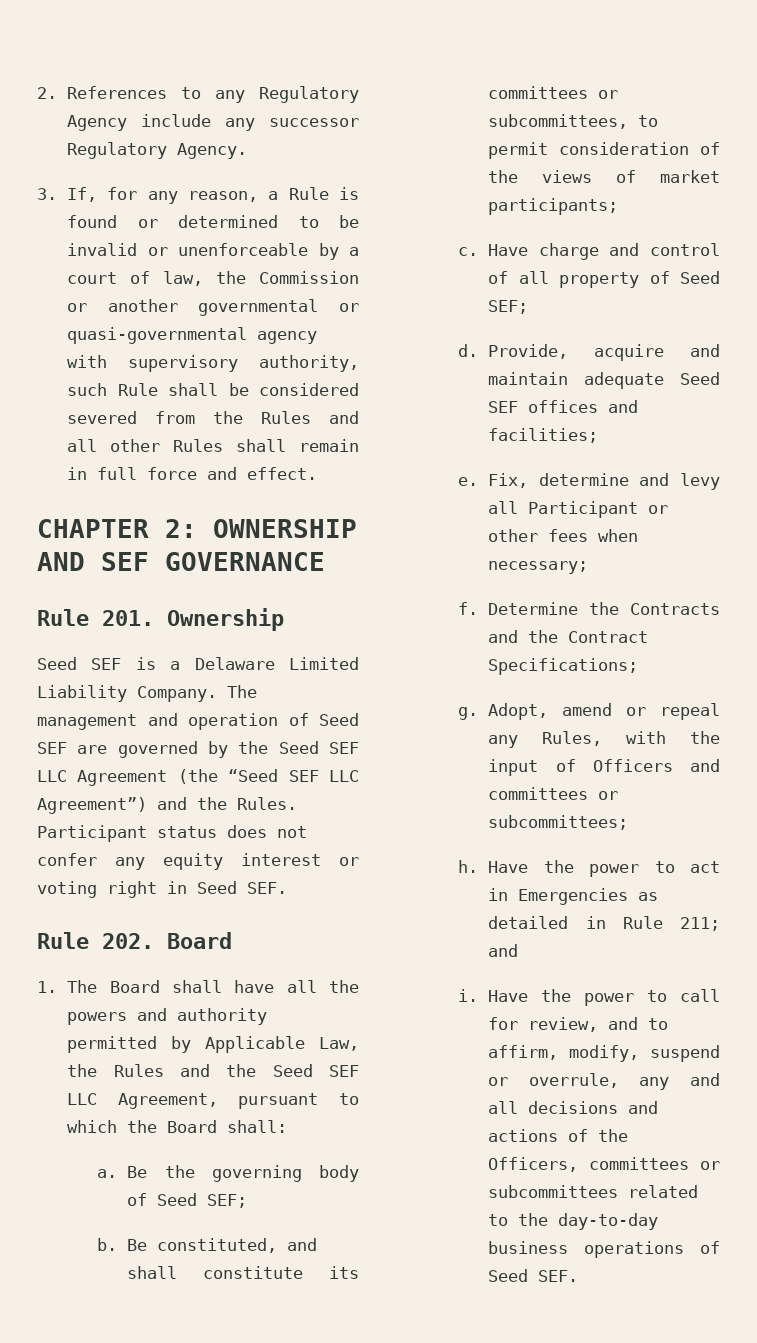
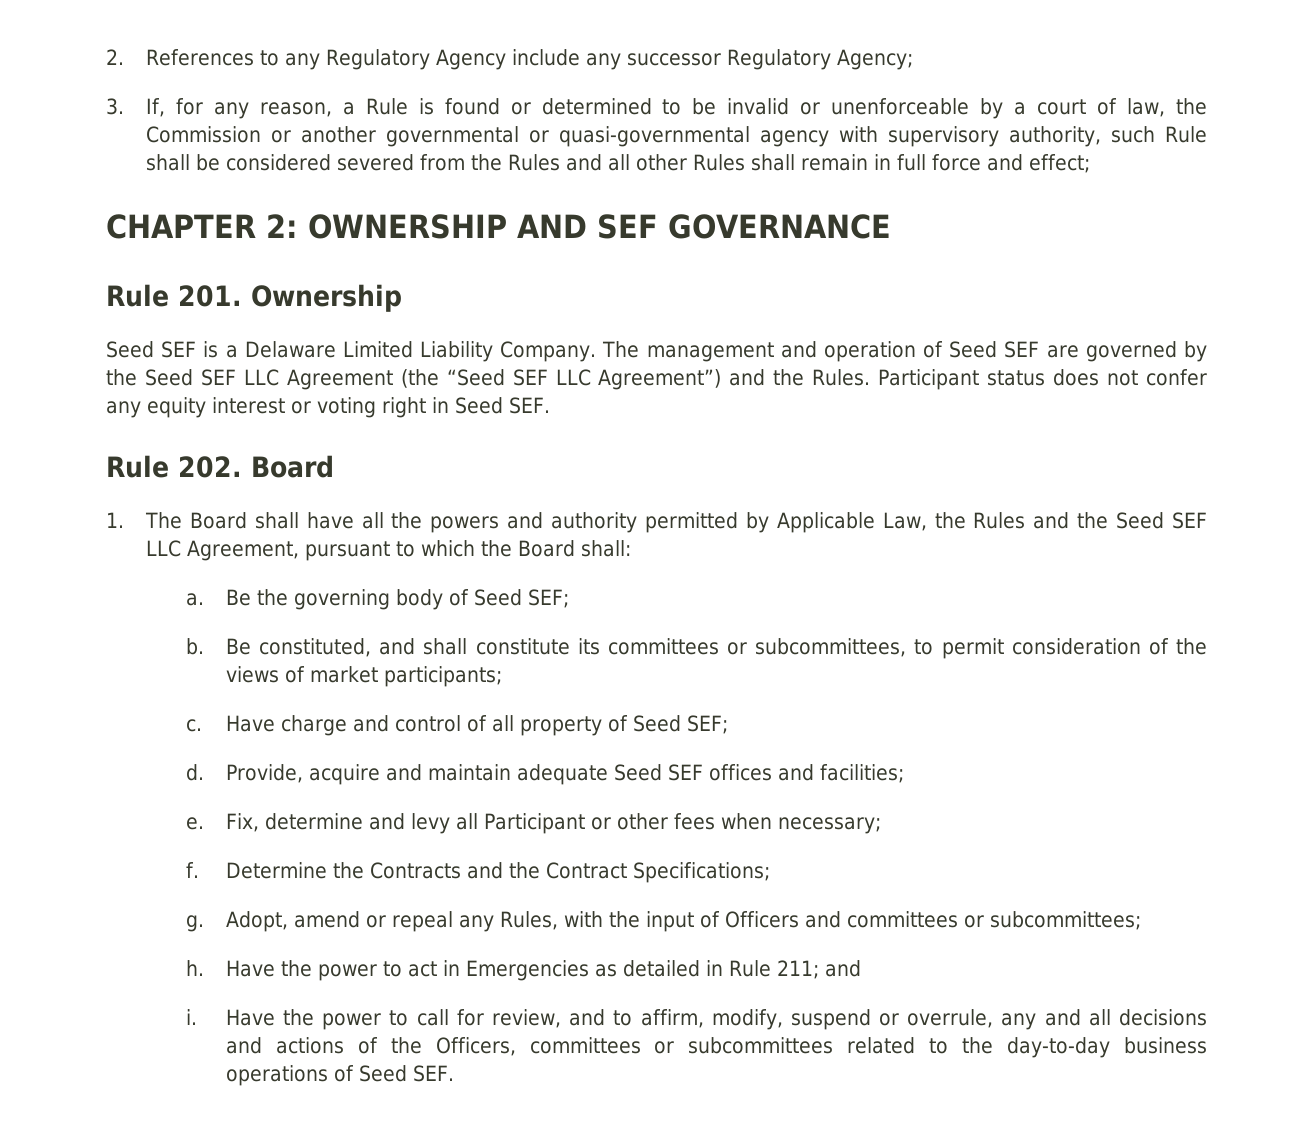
[177,143,248,159] Agency. -> [836,49,913,70] Agency;
[247,467,318,480] effect. -> [1028,154,1090,173] effect;

